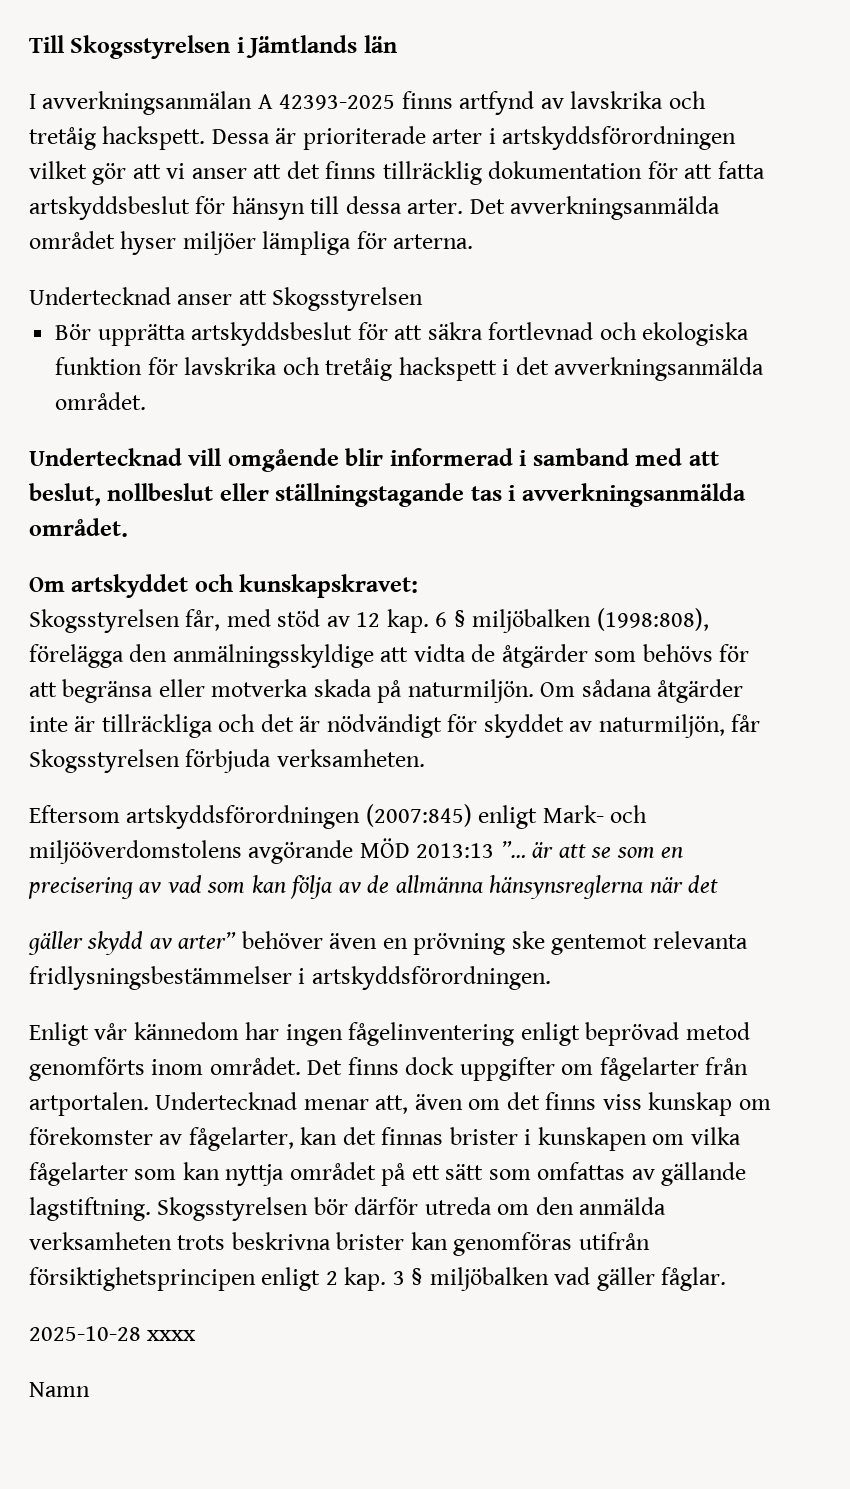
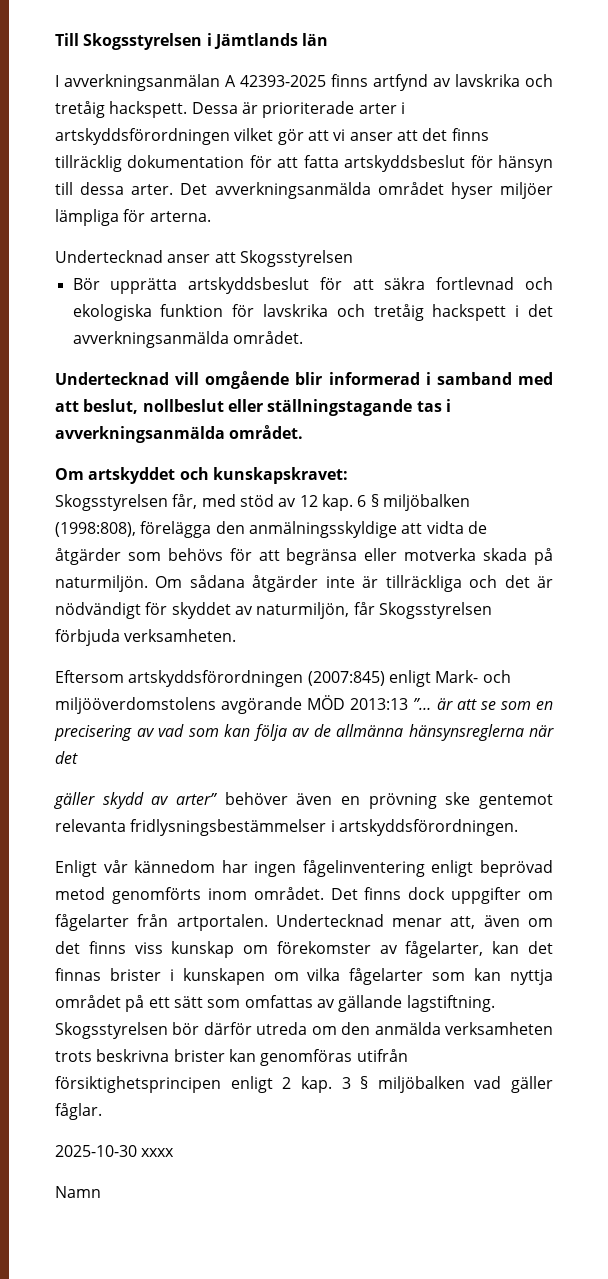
[29,1326,141,1341] 2025-10-28 -> [55,1145,137,1157] 2025-10-30

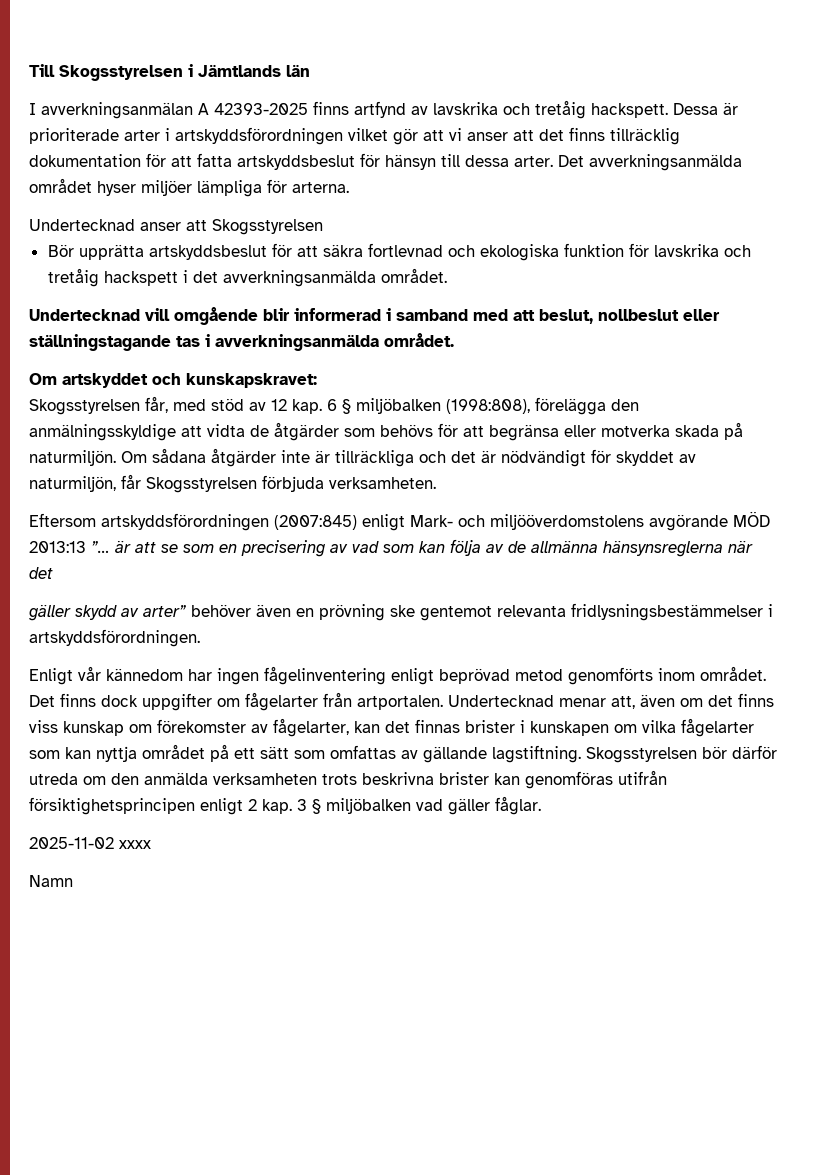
[55,1145,137,1157] 2025-10-30 -> [29,837,114,849] 2025-11-02

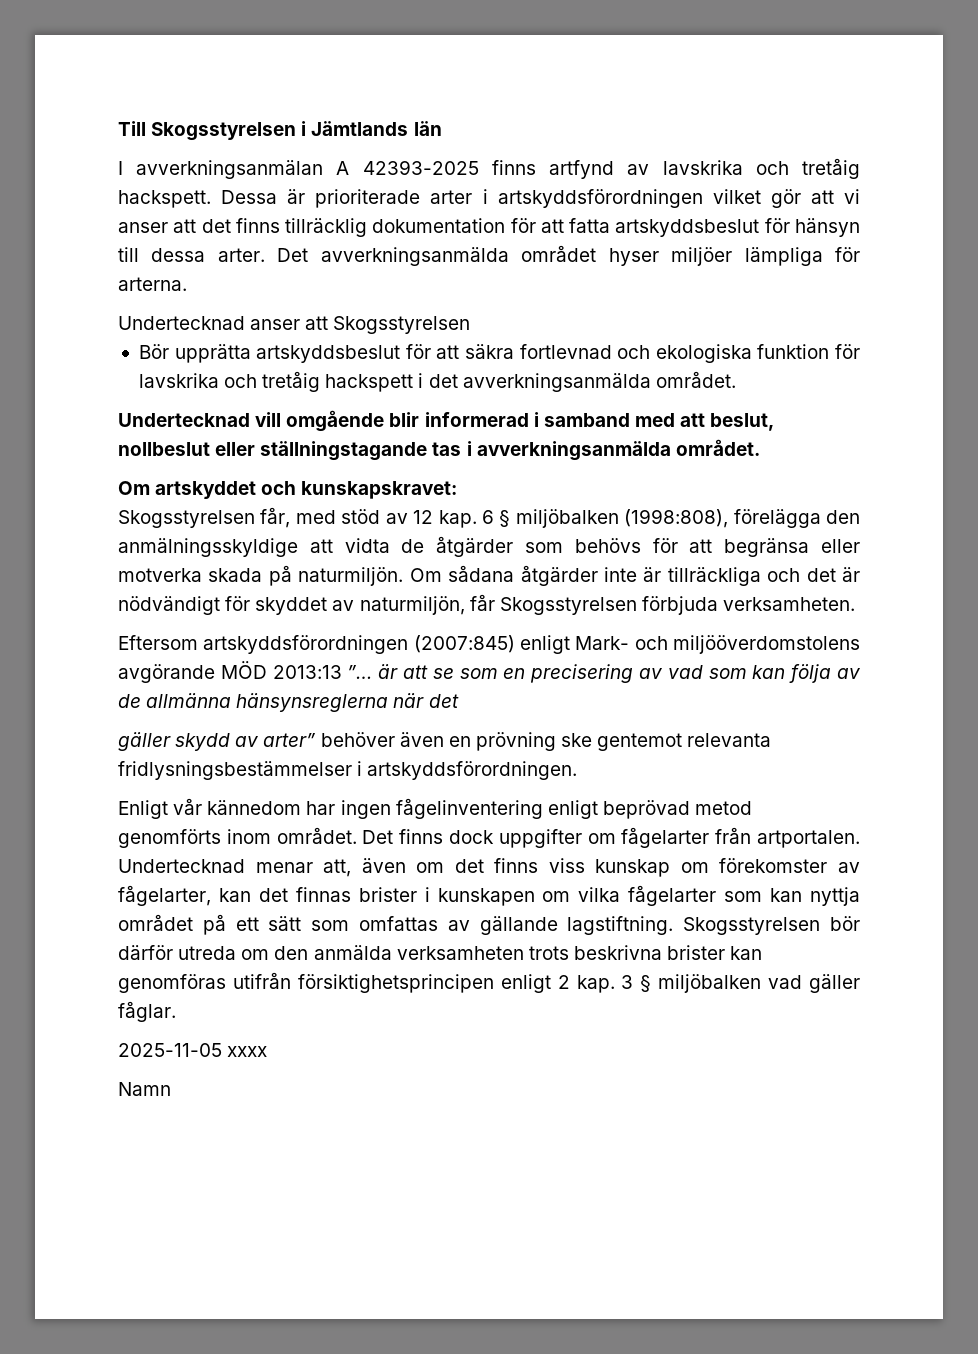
[29,837,114,849] 2025-11-02 -> [118,1043,222,1057] 2025-11-05

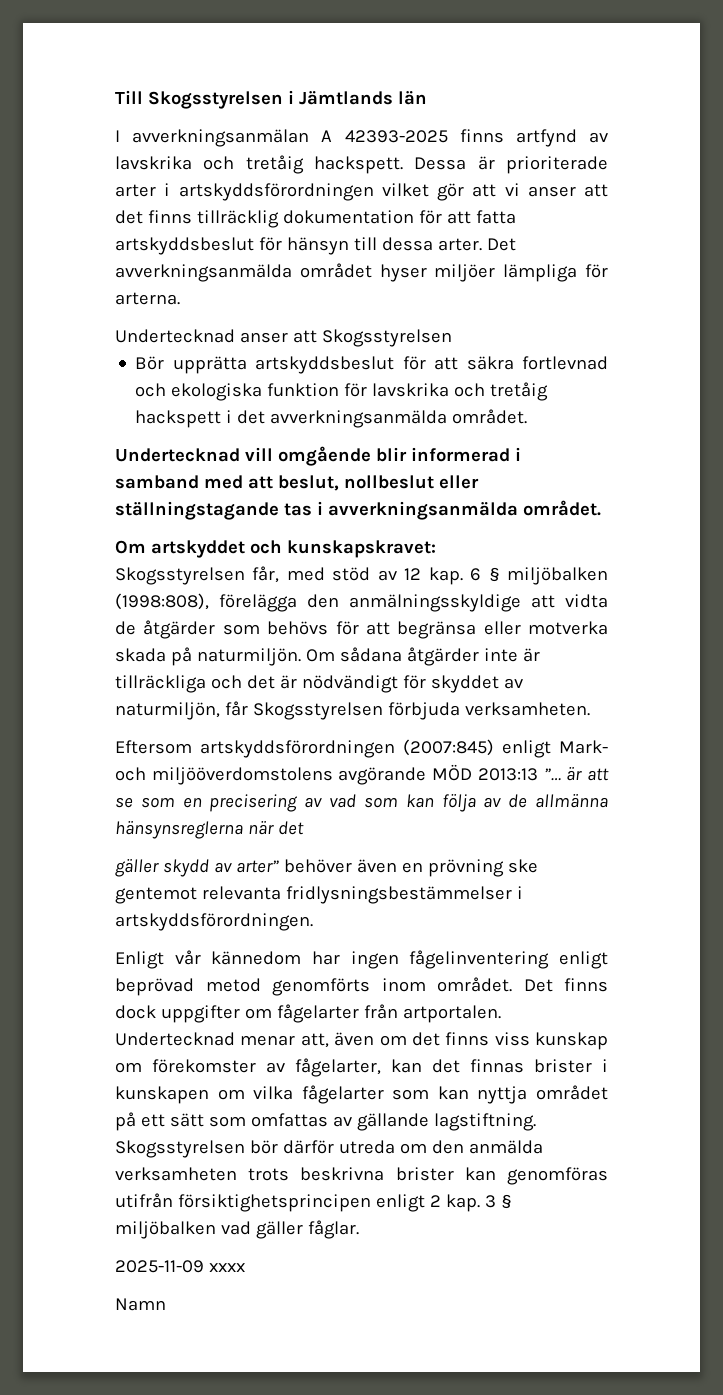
[118,1043,222,1057] 2025-11-05 -> [115,1260,204,1273] 2025-11-09

